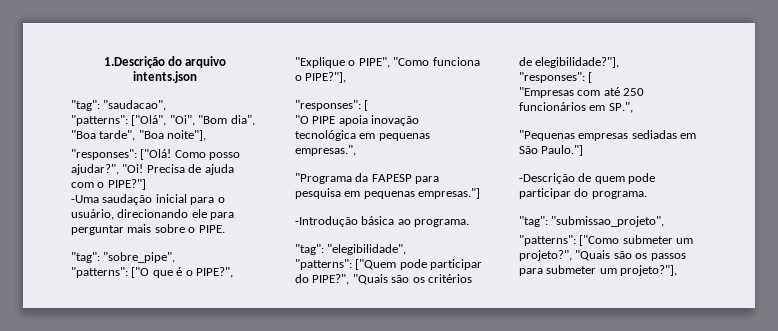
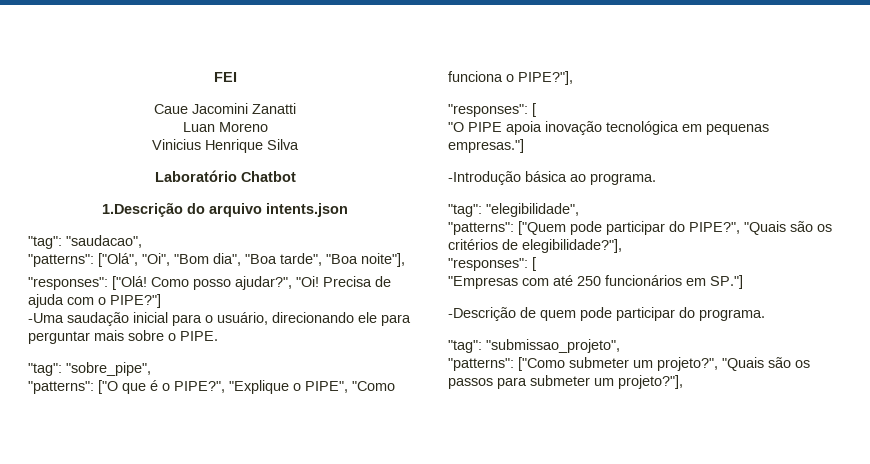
(103, 62) none -> [213,72,237,82] [154,103,296,114] [182,122,268,132] [152,139,299,153] [154,170,296,182] FEI // Caue Jacomini Zanatti // Luan Moreno // Vinicius Henrique Silva // Laboratório Chatbot //
[295,145,356,156] [295,173,440,184] [295,188,415,199] empresas.", // "Programa da FAPESP para pesquisa em pequenas -> (769, 129) none
[608,102,633,113] [519,130,697,141] [519,145,584,156] SP.", // "Pequenas empresas sediadas em São Paulo."] -> [710,275,743,289] SP."]

